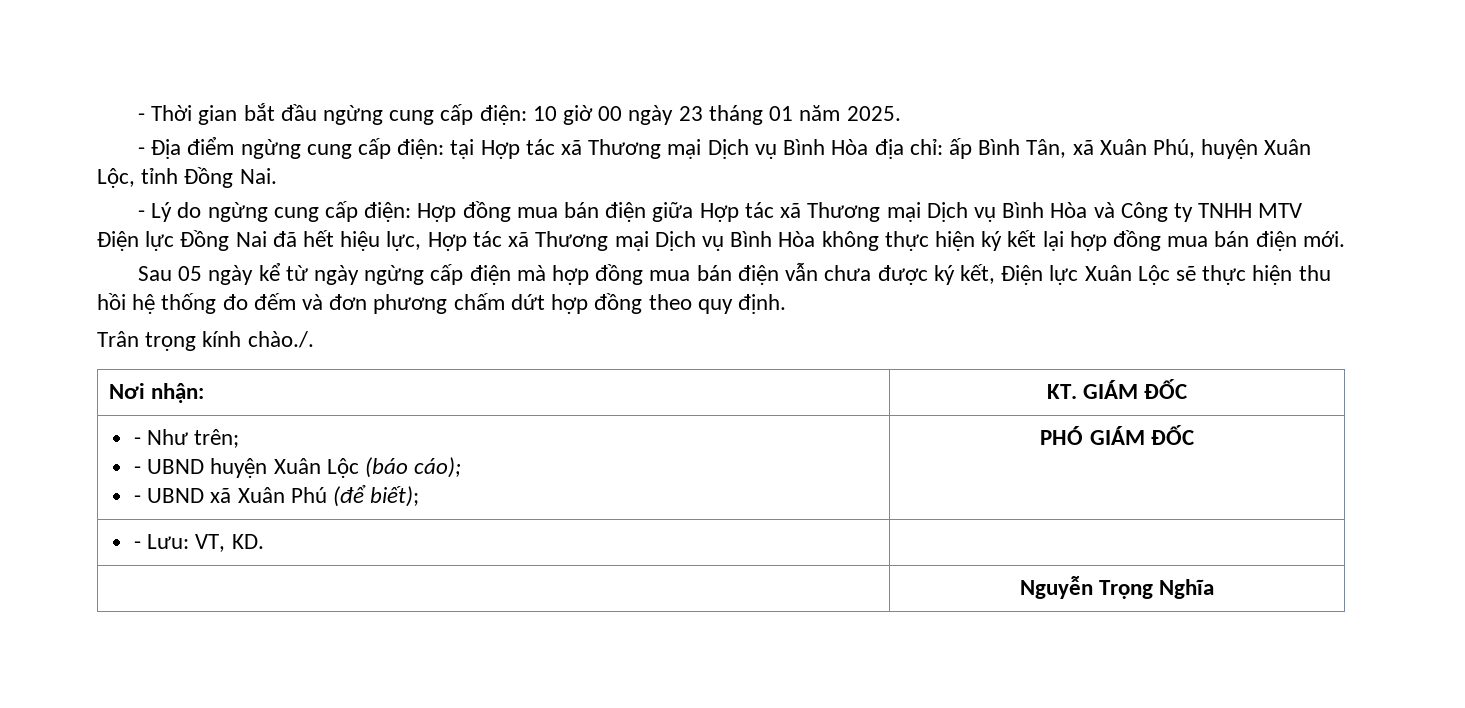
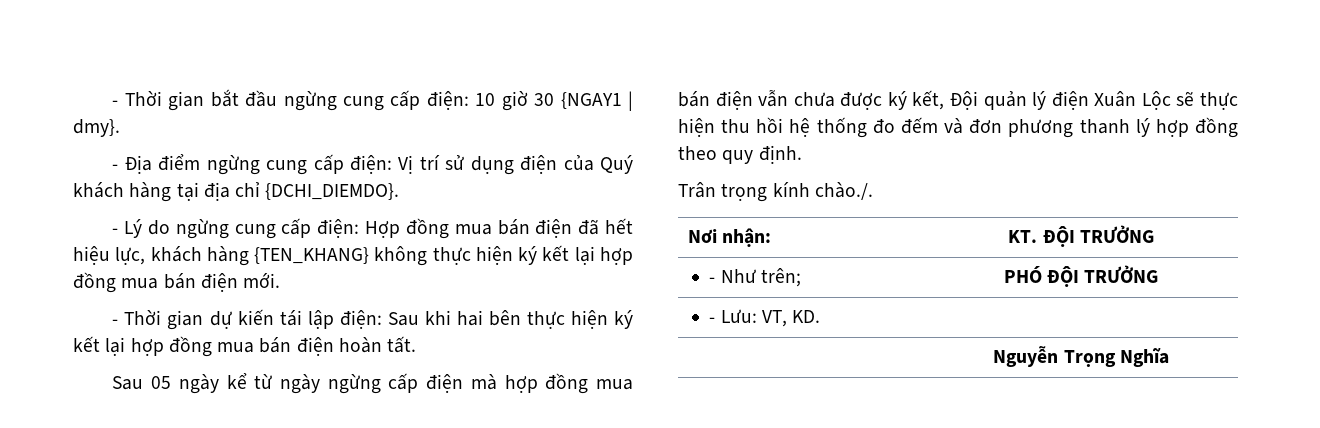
[598,105,901,125] 00 ngày 23 tháng 01 năm 2025. -> [534,91,633,111] [73,119,120,137] 30 {NGAY1 | dmy}.
[450,138,1312,159] [97,167,277,188] tại Hợp tác xã Thương mại Dịch vụ Bình Hòa địa chỉ: ấp Bình Tân, xã Xuân Phú, huyện Xuân Lộc, tỉnh Đồng Nai. -> [398,155,633,175] [73,182,400,202] Vị trí sử dụng điện của Quý khách hàng tại địa chỉ {DCHI_DIEMDO}.
[652,202,1303,222] [97,230,816,251] giữa Hợp tác xã Thương mại Dịch vụ Bình Hòa và Công ty TNHH MTV Điện lực Đồng Nai đã hết hiệu lực, Hợp tác xã Thương mại Dịch vụ Bình Hòa -> [578,218,633,235] [73,246,370,266] đã hết hiệu lực, khách hàng {TEN_KHANG}
(1345, 239) none -> [112,309,633,330] [73,336,417,357] // - Thời gian dự kiến tái lập điện: Sau khi hai bên thực hiện ký kết lại hợp đồng mua bán điện hoàn tất.
[1001,265,1079,285] Điện lực -> [950,91,1089,110] Đội quản lý điện
[453,293,545,310] chấm dứt -> [1079,118,1150,137] thanh lý
[1083,379,1188,399] GIÁM ĐỐC -> [1042,225,1154,248] ĐỘI TRƯỞNG
[133,457,462,478] [133,485,420,507] // - UBND huyện Xuân Lộc (báo cáo); // - UBND xã Xuân Phú (để biết); -> (801, 277) none
[1089,425,1194,445] GIÁM ĐỐC -> [1047,265,1159,288] ĐỘI TRƯỞNG

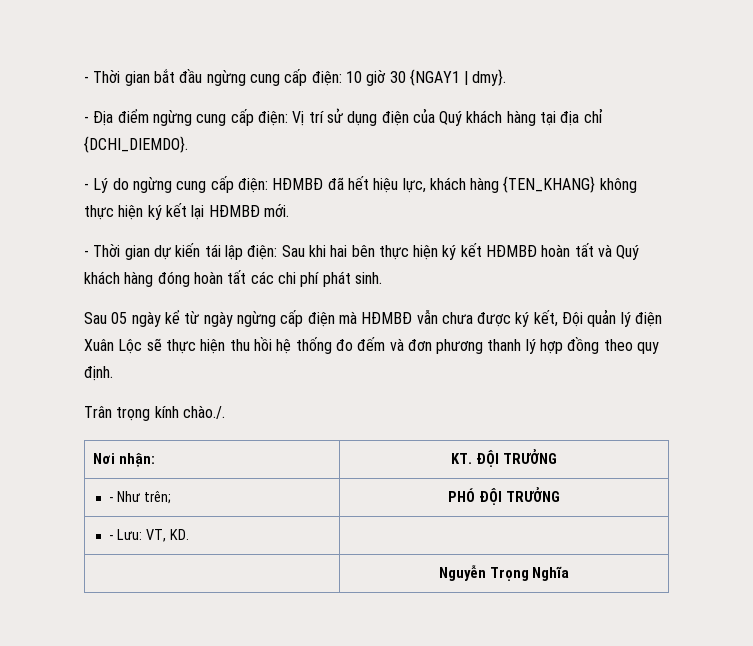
[365,218,573,239] Hợp đồng mua bán điện -> [272,178,324,190] HĐMBĐ
[599,247,633,265] [73,272,238,293] hợp đồng mua bán điện -> [208,205,260,217] HĐMBĐ
[105,336,417,357] lại hợp đồng mua bán điện hoàn tất. -> [486,243,640,260] [84,270,382,287] HĐMBĐ hoàn tất và Quý khách hàng đóng hoàn tất các chi phí phát sinh.
[504,373,633,394] [678,91,753,110] hợp đồng mua bán điện -> [361,312,413,324] HĐMBĐ

